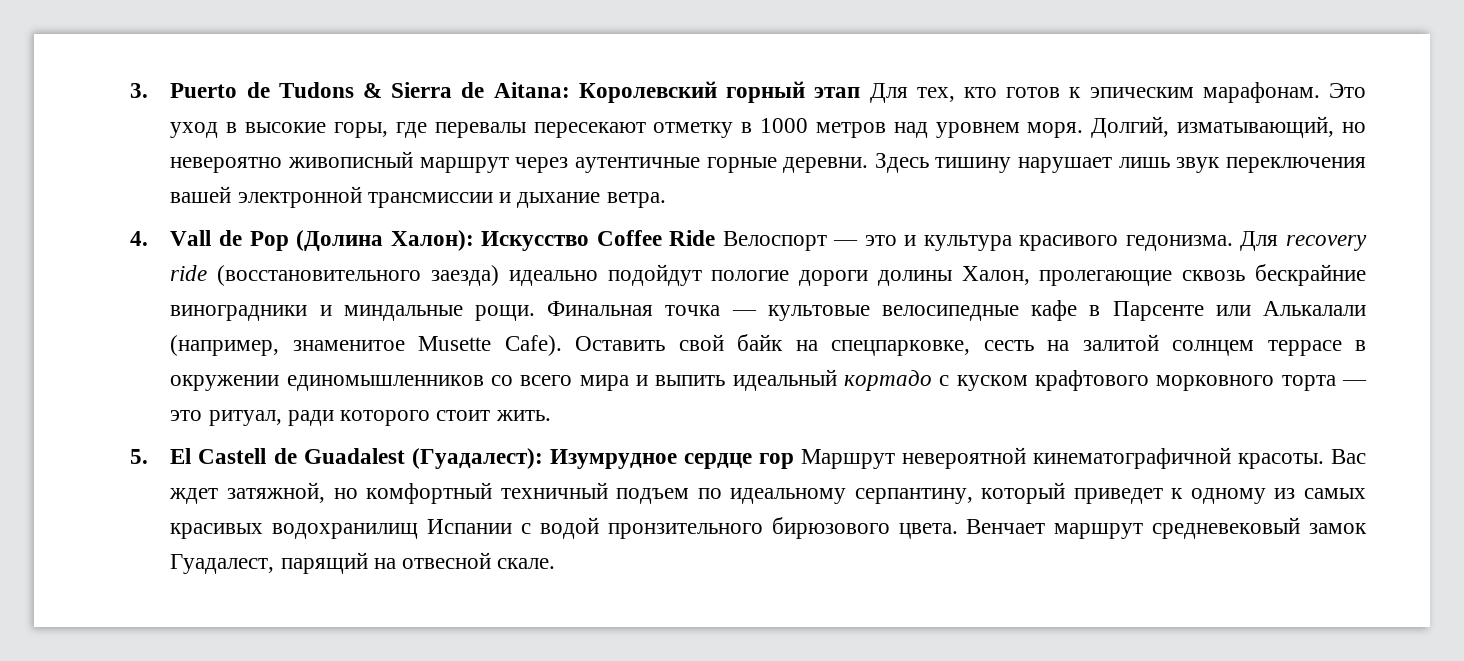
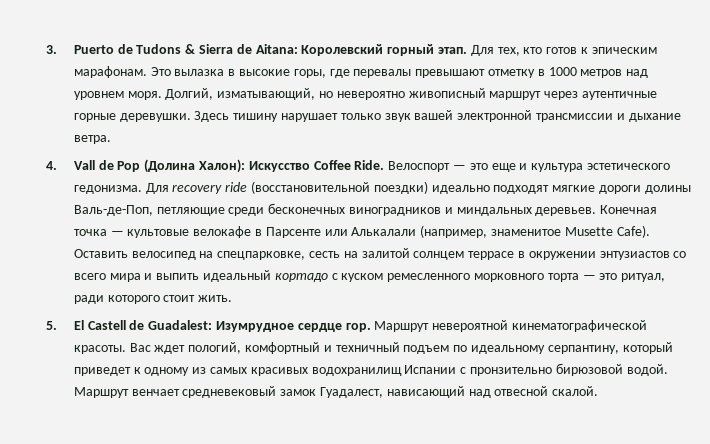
[814,87,861,98] этап -> [437,47,467,54] этап.
[170,122,219,138] уход -> [174,69,225,76] вылазка
[533,122,646,138] пересекают -> [415,69,486,78] превышают
[783,157,869,173] деревни. -> [119,113,191,122] деревушки.
[1118,157,1366,173] лишь звук переключения -> [340,113,411,122] только звук
[669,230,716,246] Ride -> [354,160,385,170] Ride.
(897, 240) none -> [491,163,516,172] еще
[1019,235,1119,251] красивого -> [586,163,670,170] эстетического
[217,264,1366,286] [170,301,654,321] (восстановительного заезда) идеально подойдут пологие дороги долины Халон, пролегающие сквозь бескрайние виноградники и миндальные рощи. Финальная -> [251,181,691,194] [73,203,658,216] (восстановительной поездки) идеально подходят мягкие дороги долины Валь-де-Поп, петляющие среди бесконечных виноградников и миндальных деревьев. Конечная
[882,300,1078,321] велосипедные кафе -> [193,226,252,238] велокафе
[678,334,784,351] свой байк -> [131,251,196,260] велосипед
[286,375,484,391] единомышленников -> [599,251,670,260] энтузиастов
[1035,370,1150,391] крафтового -> [387,273,471,282] ремесленного
[303,448,543,469] Guadalest (Гуадалест): -> [148,320,213,330] Guadalest:
[758,453,794,469] гор -> [345,323,371,332] гор.
[1032,447,1231,469] кинематографичной -> [511,320,647,332] кинематографической
[226,482,493,504] затяжной, но комфортный -> [188,342,332,354] пологий, комфортный и
[539,517,1367,539] [170,552,556,574] водой пронзительного бирюзового цвета. Венчает маршрут средневековый замок Гуадалест, парящий на отвесной скале. -> [469,363,668,376] [73,386,599,398] пронзительно бирюзовой водой. Маршрут венчает средневековый замок Гуадалест, нависающий над отвесной скалой.

